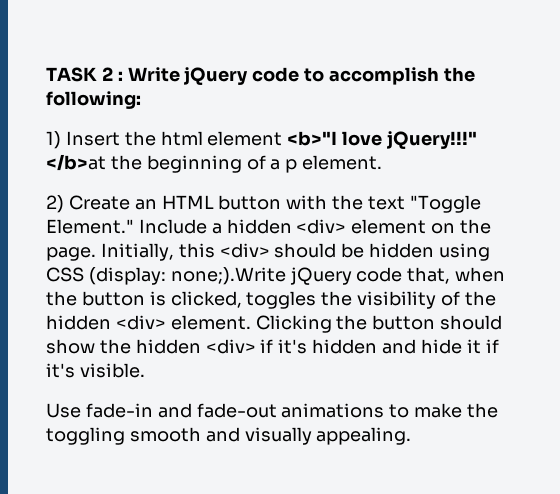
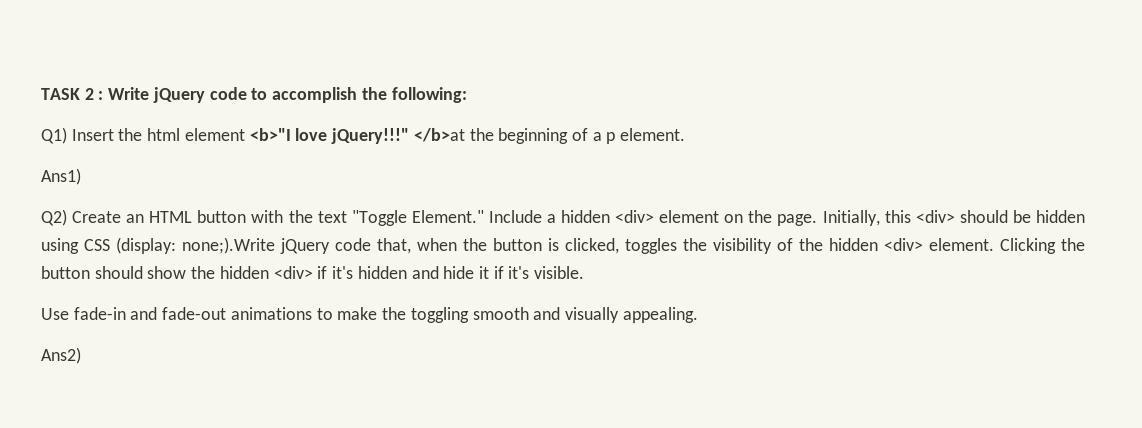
[46,131,61,149] 1) -> [41,127,67,144] Q1)
[46,195,64,213] 2) -> [41,168,81,185] [41,209,67,226] Ans1) // Q2)
(412, 436) none -> [41,347,81,364] // Ans2)

